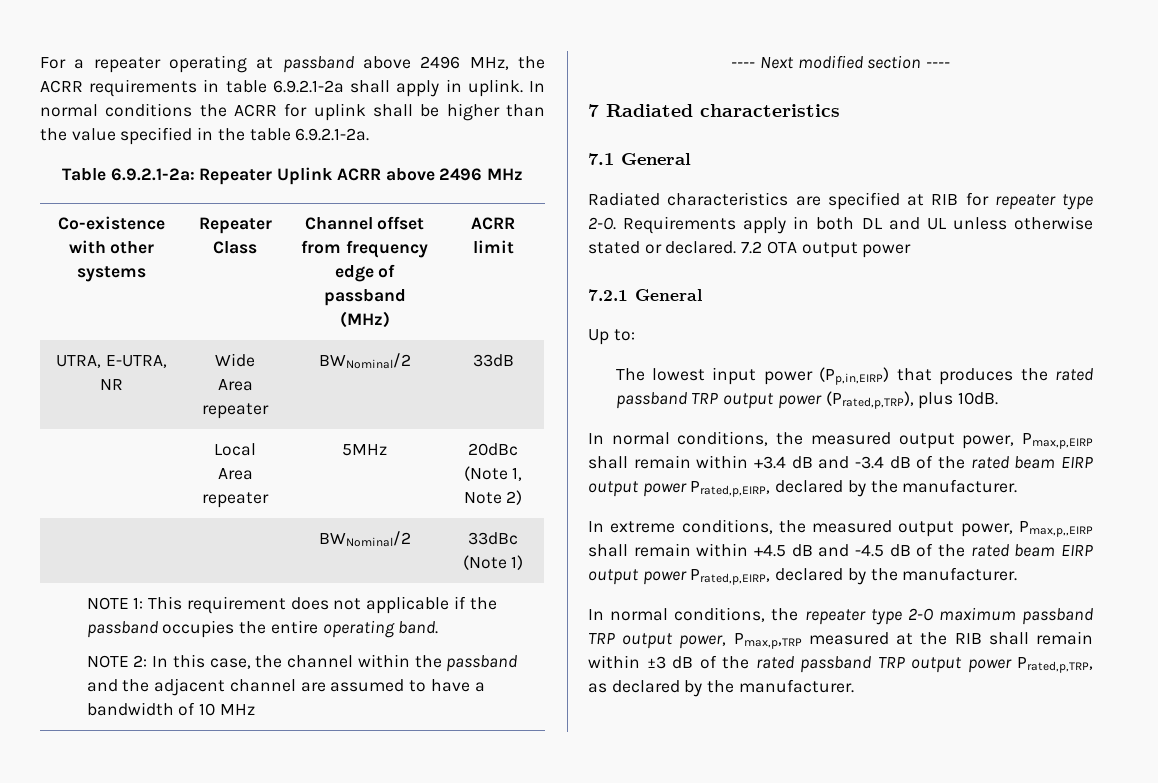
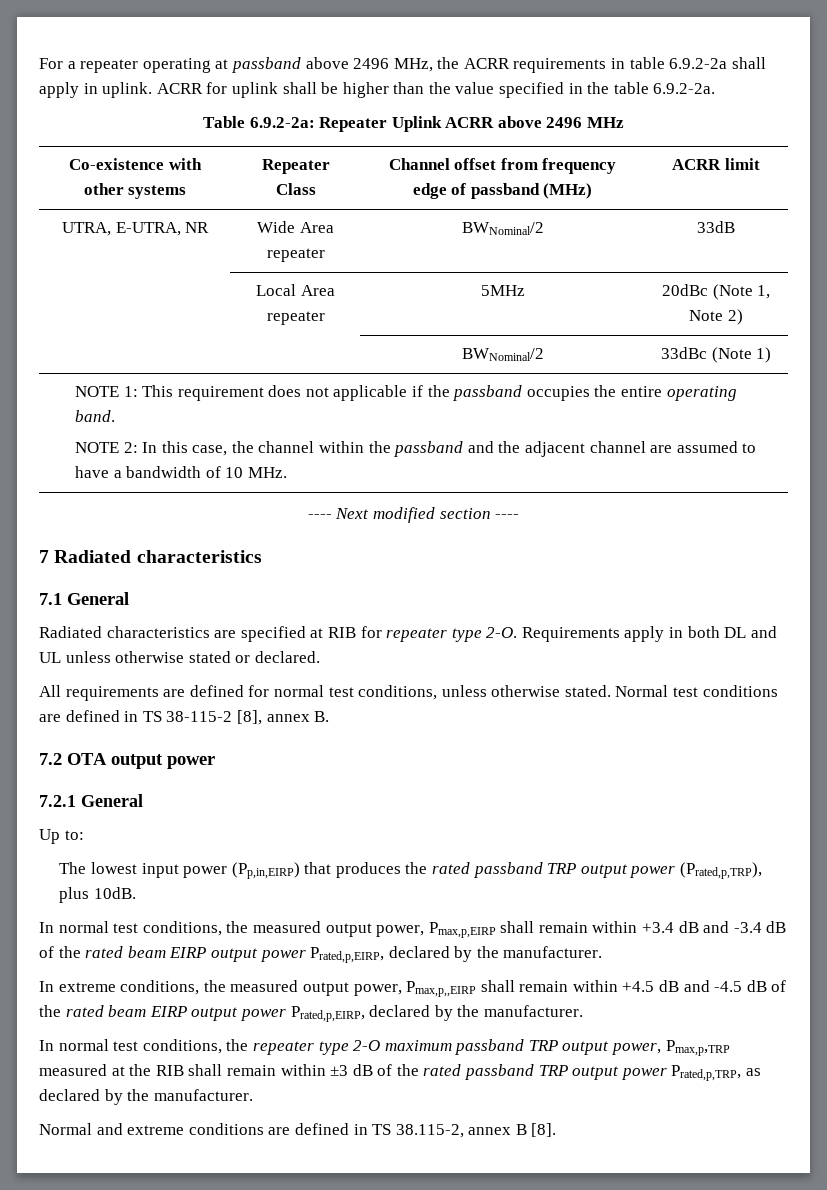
[272,80,344,93] 6.9.2.1-2a -> [669,58,728,69] 6.9.2-2a
[529,81,545,92] [40,103,227,117] In normal conditions the -> (153, 90) none
[295,128,370,141] 6.9.2.1-2a. -> [653,83,716,94] 6.9.2-2a.
[110,168,195,181] 6.9.2.1-2a: -> [249,117,315,128] 6.9.2-2a:
[219,704,255,715] MHz -> [247,467,287,478] MHz.
(737, 247) none -> [39,685,778,701] [39,710,330,725] // All requirements are defined for normal test conditions, unless otherwise stated. Normal test conditions are defined in TS 38-115-2 [8], annex B. //
(670, 438) none -> [113,923,139,933] test
(669, 614) none -> [113,1041,139,1051] test
(854, 686) none -> [39,1123,557,1138] // Normal and extreme conditions are defined in TS 38.115-2, annex B [8].

